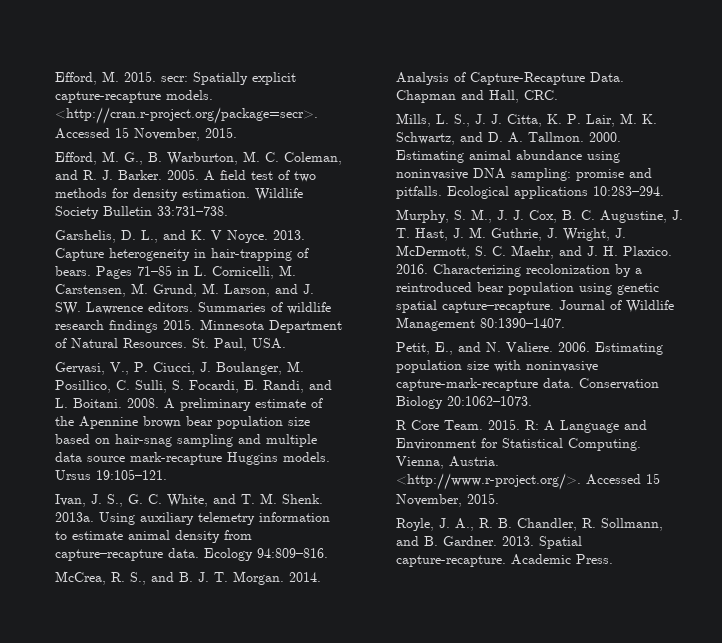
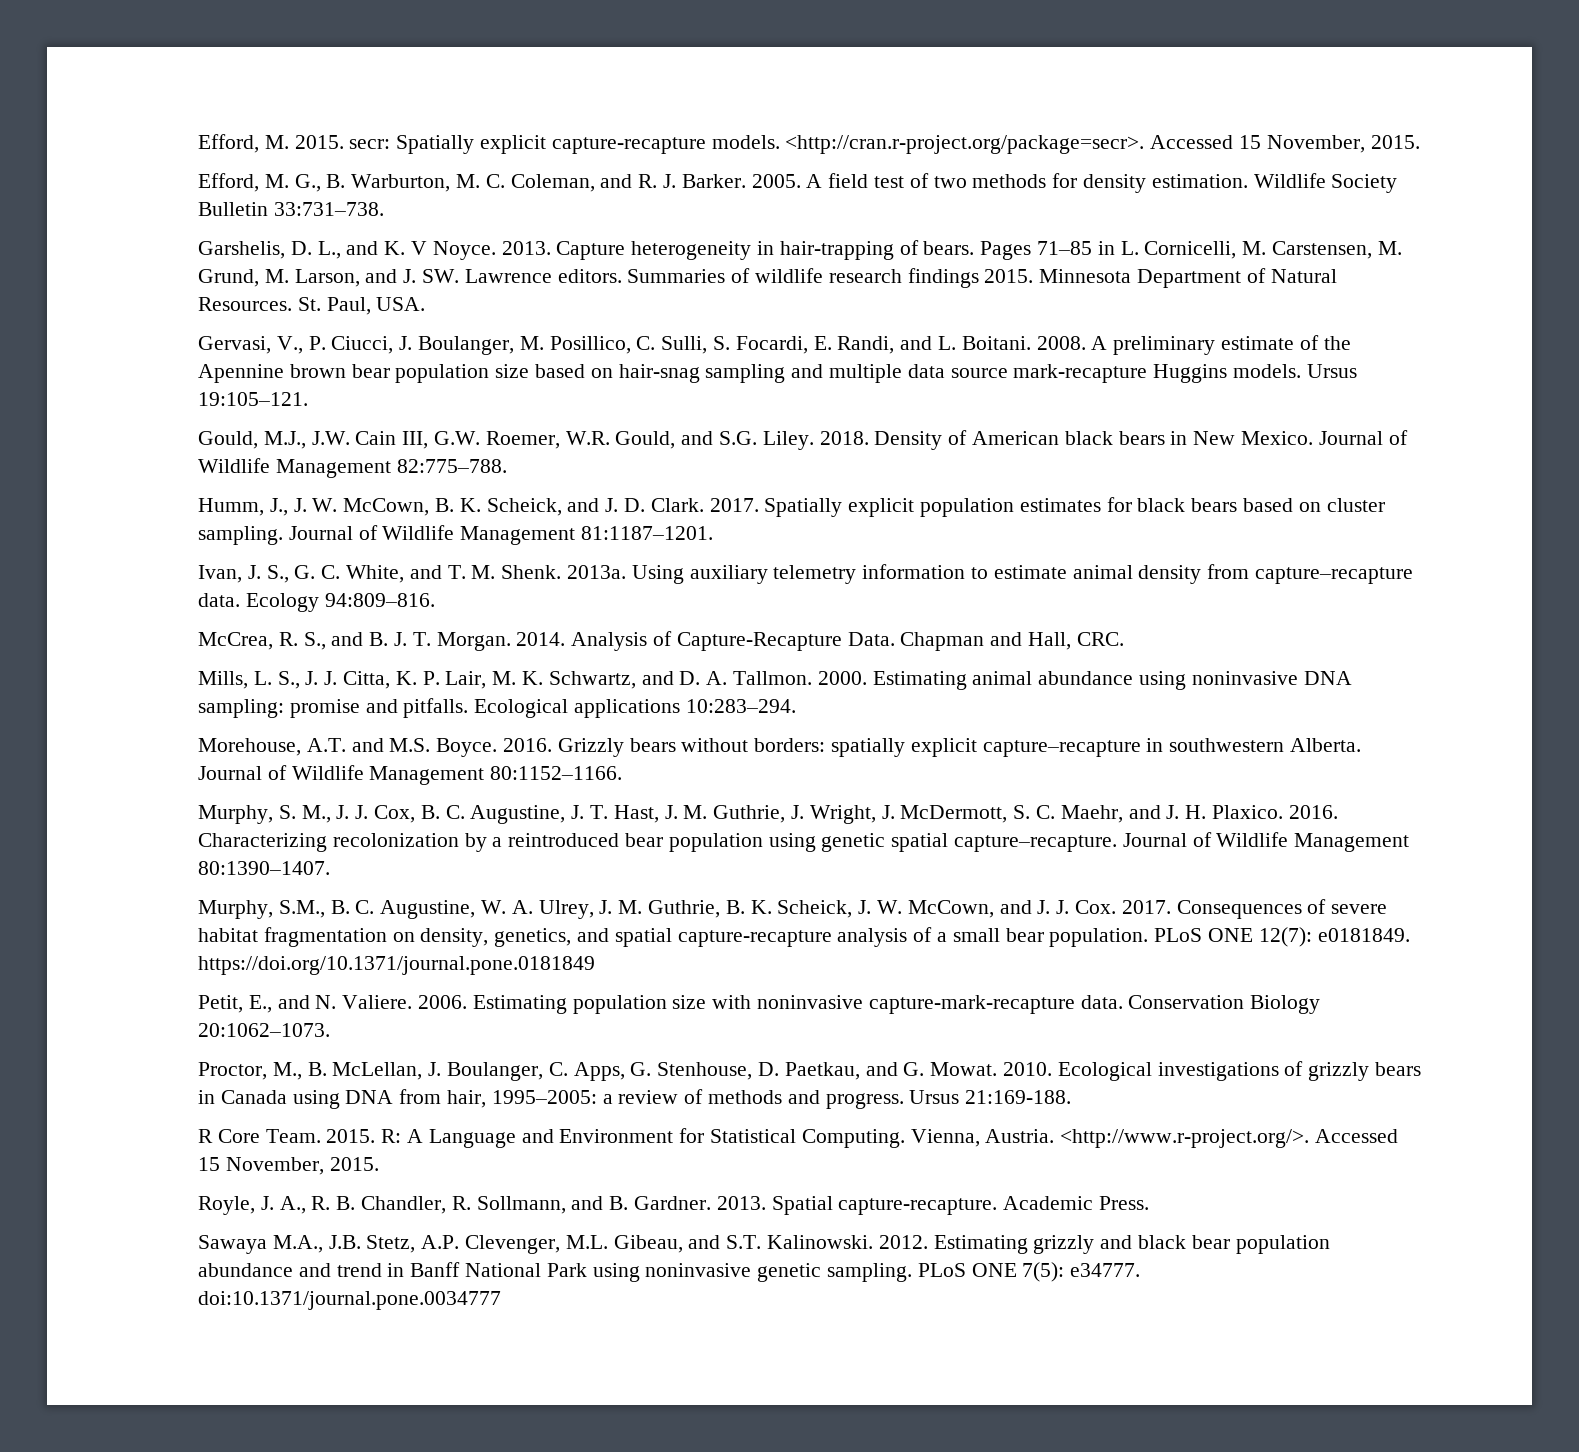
(167, 474) none -> [197,430,1408,450] [197,458,507,478] [197,497,1385,517] [197,525,713,545] // Gould, M.J., J.W. Cain III, G.W. Roemer, W.R. Gould, and S.G. Liley. 2018. Density of American black bears in New Mexico. Journal of Wildlife Management 82:775–788. // Humm, J., J. W. McCown, B. K. Scheick, and J. D. Clark. 2017. Spatially explicit population estimates for black bears based on cluster sampling. Journal of Wildlife Management 81:1187–1201.
(664, 191) none -> [197,738,1362,757] [197,765,623,785] // Morehouse, A.T. and M.S. Boyce. 2016. Grizzly bears without borders: spatially explicit capture–recapture in southwestern Alberta. Journal of Wildlife Management 80:1152–1166.
(565, 323) none -> [197,899,1388,919] [197,927,1410,947] [197,956,595,975] // Murphy, S.M., B. C. Augustine, W. A. Ulrey, J. M. Guthrie, B. K. Scheick, J. W. McCown, and J. J. Cox. 2017. Consequences of severe habitat fragmentation on density, genetics, and spatial capture-recapture analysis of a small bear population. PLoS ONE 12(7): e0181849. https://doi.org/10.1371/journal.pone.0181849
(532, 401) none -> [197,1061,1422,1081] [197,1089,1072,1109] // Proctor, M., B. McLellan, J. Boulanger, C. Apps, G. Stenhouse, D. Paetkau, and G. Mowat. 2010. Ecological investigations of grizzly bears in Canada using DNA from hair, 1995–2005: a review of methods and progress. Ursus 21:169-188.
(613, 559) none -> [197,1235,1330,1254] [197,1262,1141,1282] [197,1291,501,1310] // Sawaya M.A., J.B. Stetz, A.P. Clevenger, M.L. Gibeau, and S.T. Kalinowski. 2012. Estimating grizzly and black bear population abundance and trend in Banff National Park using noninvasive genetic sampling. PLoS ONE 7(5): e34777. doi:10.1371/journal.pone.0034777

